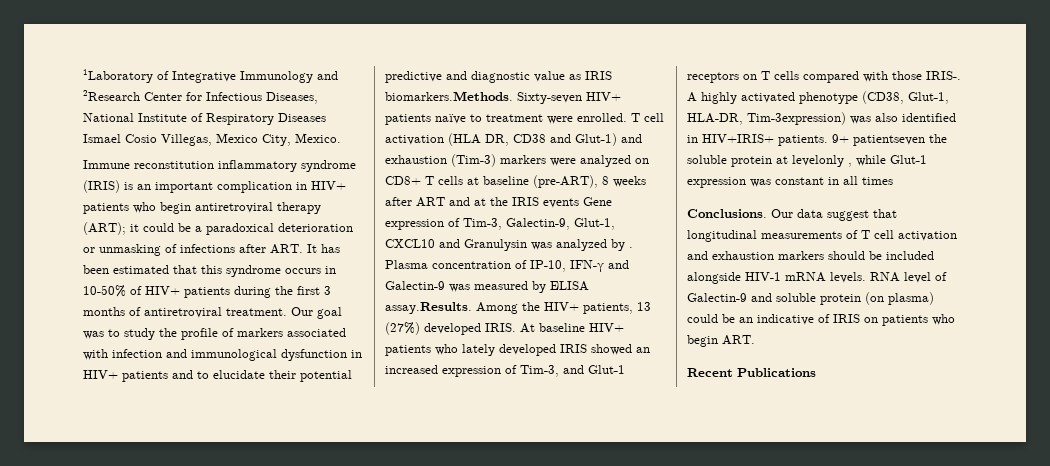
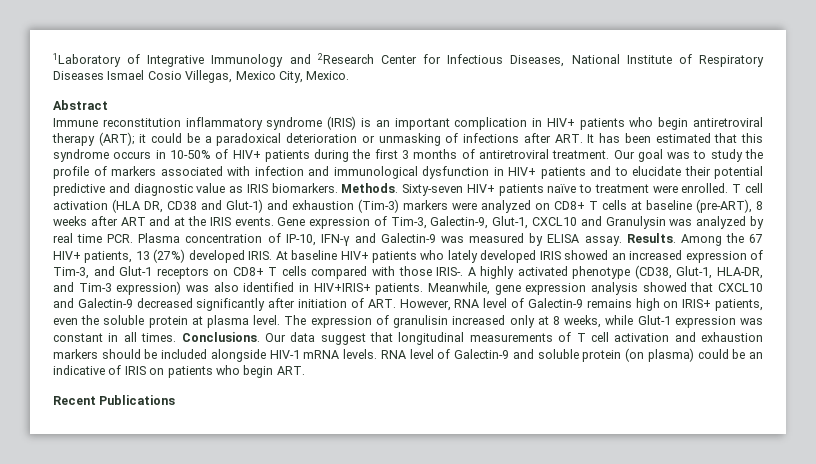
(341, 138) none -> [53,100,108,110] // Abstract
[385,91,513,101] biomarkers.Methods. -> [271,183,399,193] biomarkers. Methods.
[543,198,579,208] events -> [234,217,274,226] events.
[629,247,633,248] . -> [53,233,134,243] real time PCR.
[385,302,472,314] assay.Results. -> [584,233,676,246] assay. Results.
(540, 306) none -> [748,234,763,243] 67
(757, 77) none -> [232,267,264,276] CD8+
[747,112,846,125] Tim-3expression) -> [53,281,182,295] and Tim-3 expression)
[832,134,947,146] [687,155,852,167] 9+ patientseven the soluble protein at levelonly , -> [428,282,763,295] [53,298,764,311] [53,315,602,328] Meanwhile, gene expression analysis showed that CXCL10 and Galectin-9 decreased significantly after initiation of ART. However, RNA level of Galectin-9 remains high on IRIS+ patients, even the soluble protein at plasma level. The expression of granulisin increased only at 8 weeks,
[862,177,893,185] times // -> [141,333,177,342] times.

